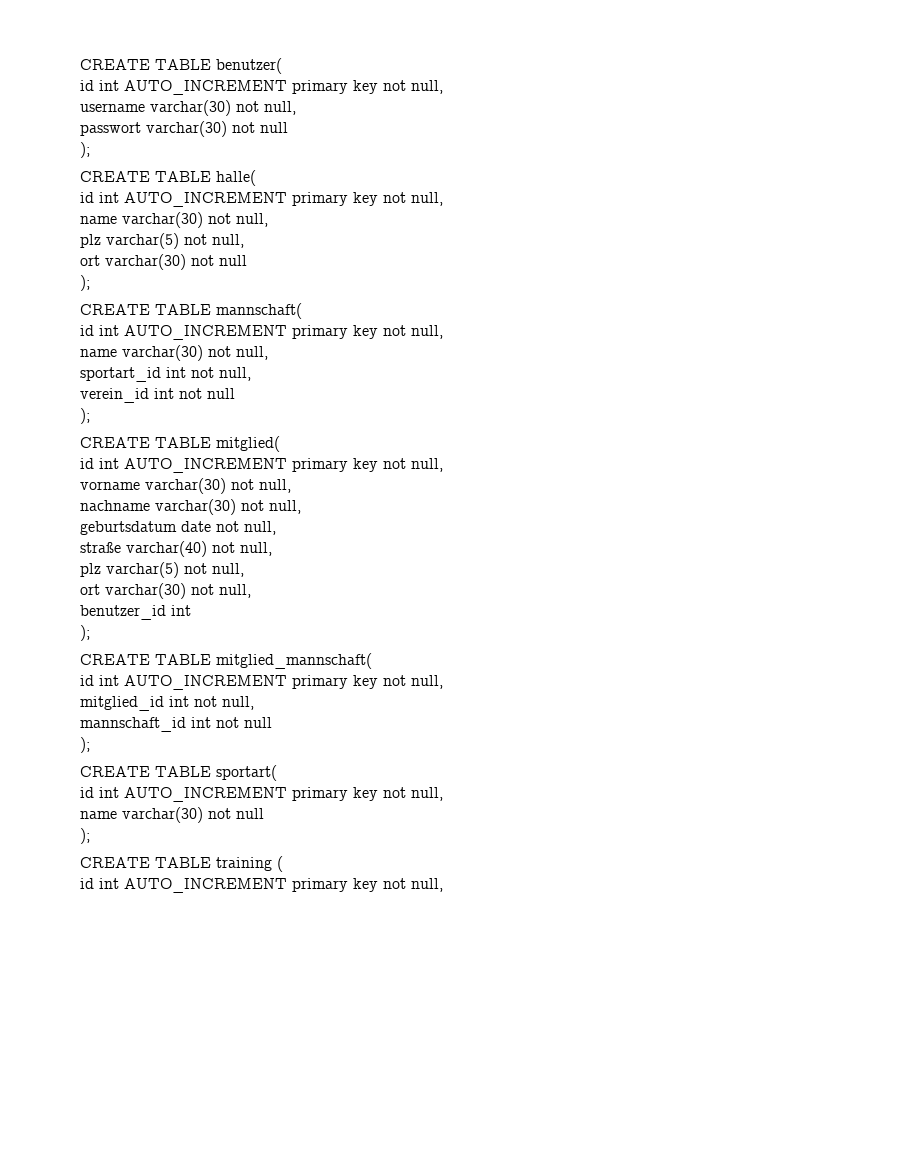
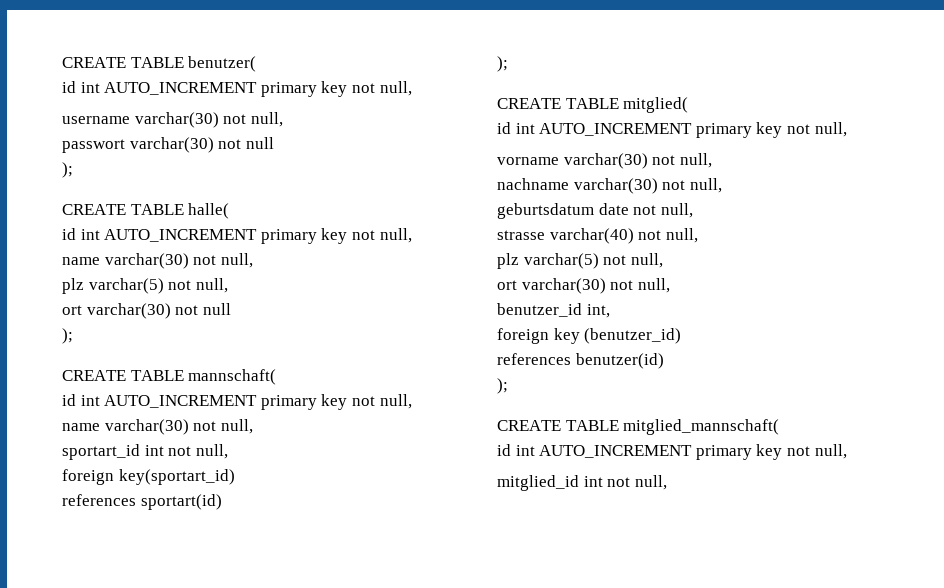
[80,388,235,403] verein_id int not null -> [62,469,235,485] [62,494,222,510] foreign key(sportart_id) // references sportart(id)
[80,542,121,553] straße -> [497,230,545,240] strasse
[171,605,191,616] int -> [586,304,610,318] [497,328,682,344] [497,353,664,369] int, // foreign key (benutzer_id) // references benutzer(id)
[80,717,272,732] [80,737,90,753] [80,765,277,781] [80,787,443,802] [80,807,264,823] [80,828,90,844] [80,856,283,872] [80,878,443,893] // mannschaft_id int not null // ); // CREATE TABLE sportart( // id int AUTO_INCREMENT primary key not null, // name varchar(30) not null // ); // CREATE TABLE training ( // id int AUTO_INCREMENT primary key not null, -> (667, 482) none

